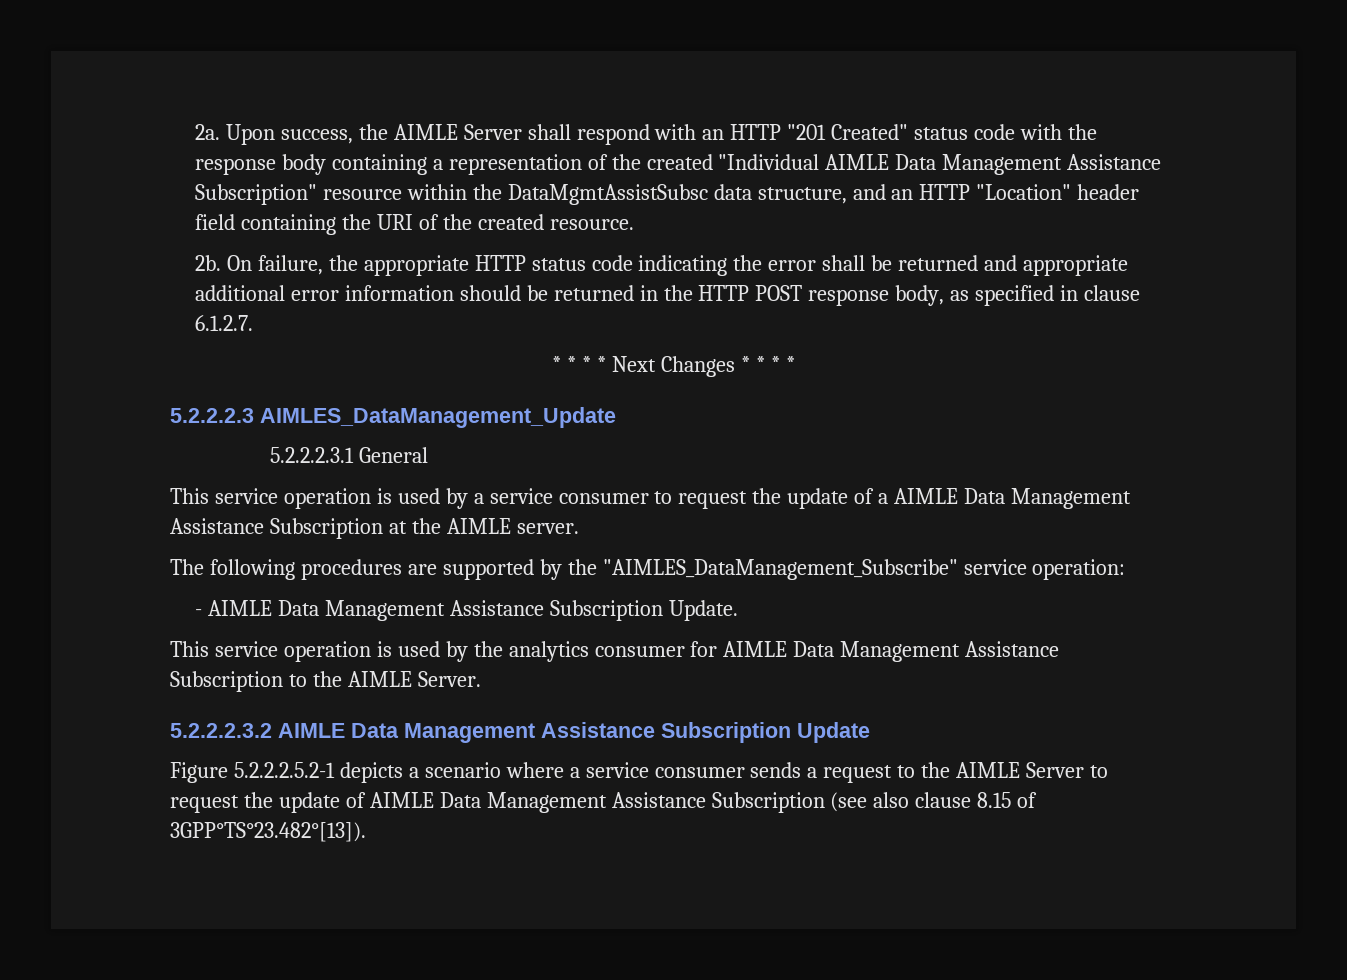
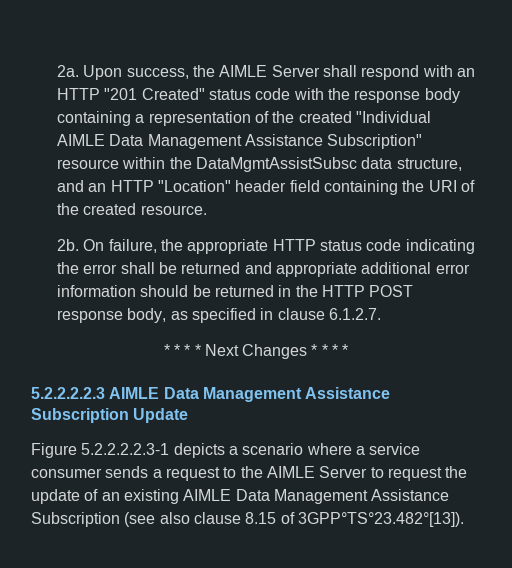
[170,407,616,428] [269,447,428,463] [170,488,1131,509] [170,518,579,539] [170,559,1126,580] [194,600,738,621] [170,641,1060,662] [170,671,481,692] [170,723,272,738] 5.2.2.2.3 AIMLES_DataManagement_Update // 5.2.2.2.3.1 General // This service operation is used by a service consumer to request the update of a AIMLE Data Management Assistance Subscription at the AIMLE server. // The following procedures are supported by the "AIMLES_DataManagement_Subscribe" service operation: // - AIMLE Data Management Assistance Subscription Update. // This service operation is used by the analytics consumer for AIMLE Data Management Assistance Subscription to the AIMLE Server. // 5.2.2.2.3.2 -> [31,387,105,399] 5.2.2.2.2.3
[233,762,335,778] 5.2.2.2.5.2-1 -> [81,443,170,455] 5.2.2.2.2.3-1
(366, 800) none -> [101,489,179,504] an existing

